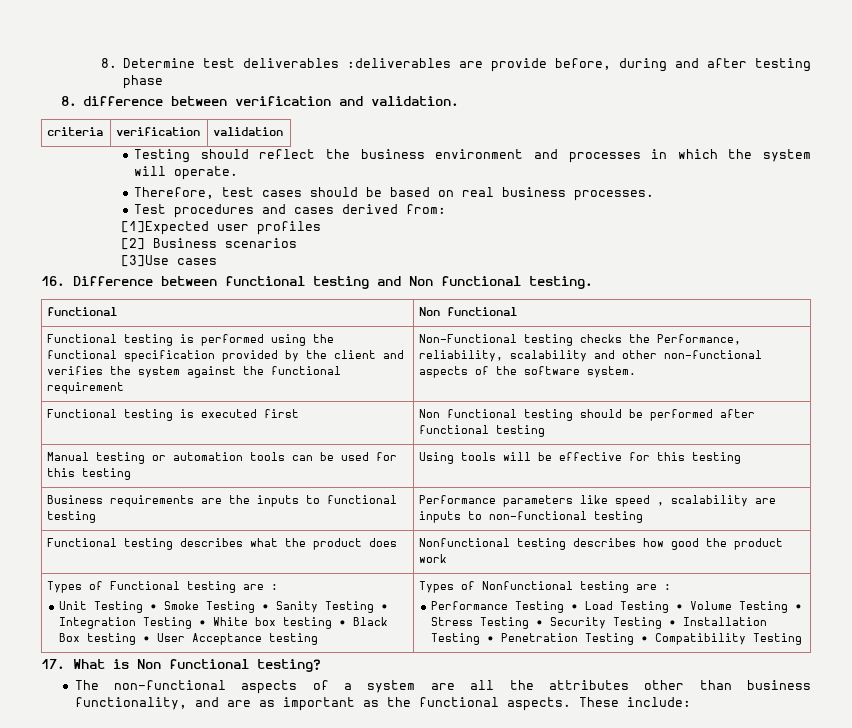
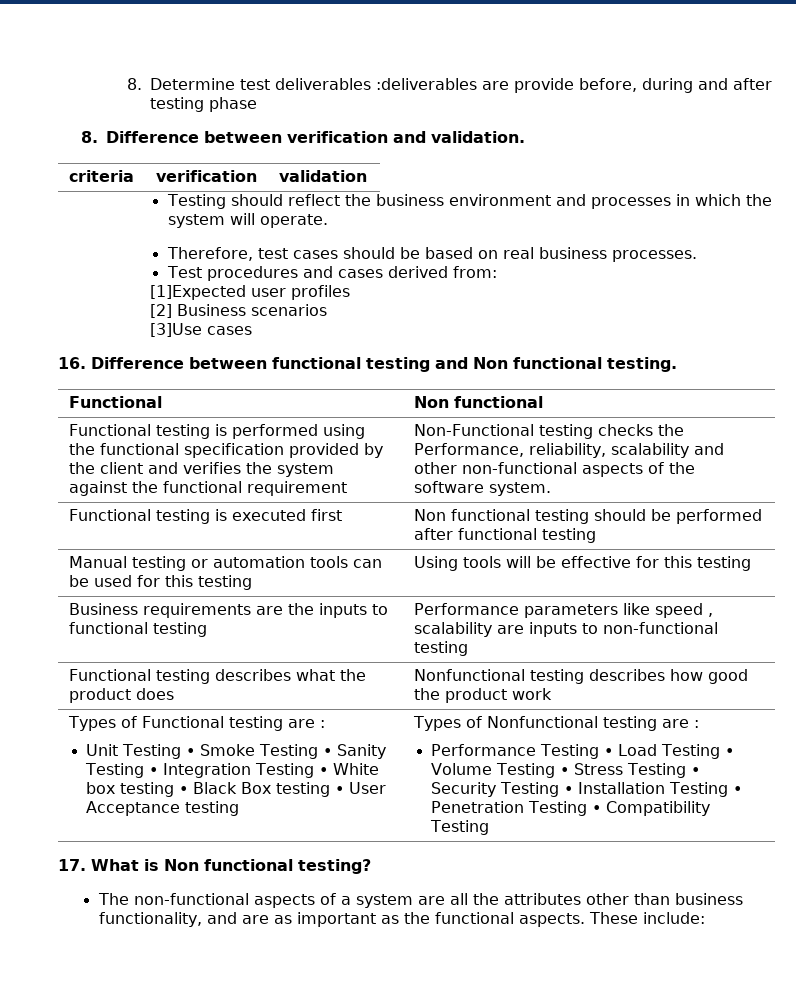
[83,96,164,106] difference -> [106,131,200,143] Difference
[47,307,118,316] functional -> [68,396,162,408] Functional

